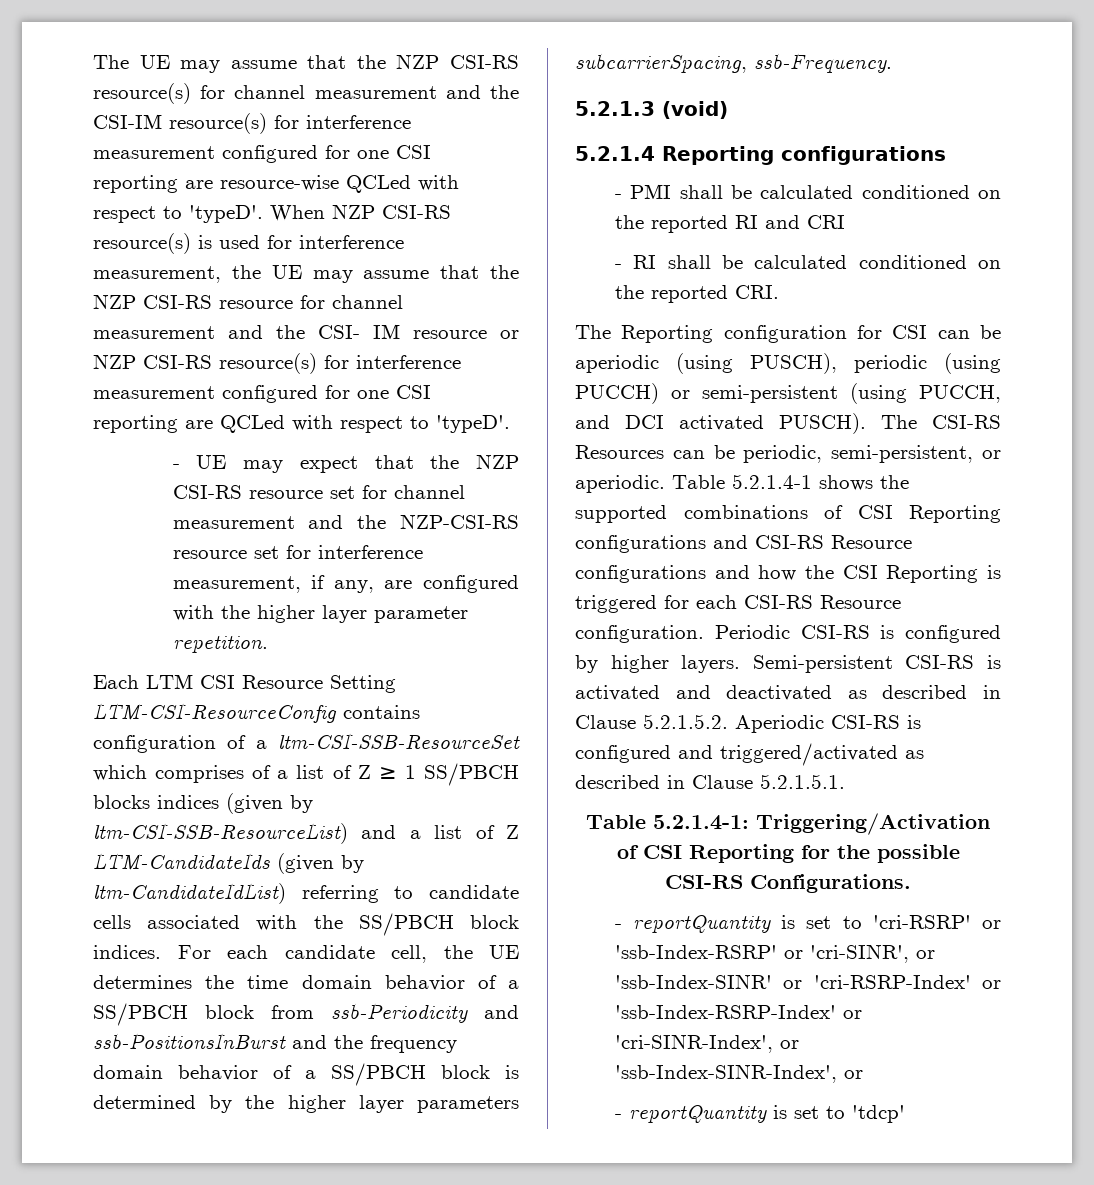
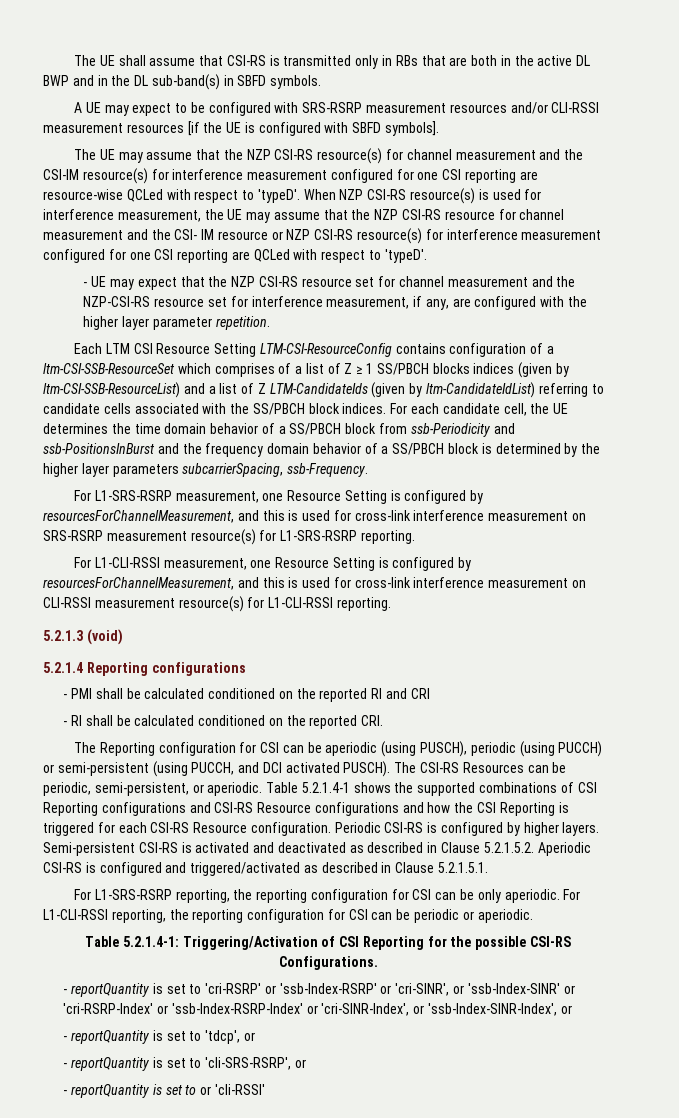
[93,55,170,69] The UE -> [74,55,591,69] [43,74,322,90] [74,102,600,116] [43,121,440,136] [74,149,115,160] The UE shall assume that CSI-RS is transmitted only in RBs that are both in the active DL BWP and in the DL sub-band(s) in SBFD symbols. // A UE may expect to be configured with SRS-RSRP measurement resources and/or CLI-RSSI measurement resources [if the UE is configured with SBFD symbols]. // The UE
(892, 63) none -> [74,490,484,504] [43,510,587,523] [43,529,415,545] [74,557,472,571] [43,577,587,590] [43,596,391,612] // For L1-SRS-RSRP measurement, one Resource Setting is configured by resourcesForChannelMeasurement, and this is used for cross-link interference measurement on SRS-RSRP measurement resource(s) for L1-SRS-RSRP reporting. // For L1-CLI-RSSI measurement, one Resource Setting is configured by resourcesForChannelMeasurement, and this is used for cross-link interference measurement on CLI-RSSI measurement resource(s) for L1-CLI-RSSI reporting.
(845, 781) none -> [74,889,581,903] [43,909,533,923] // For L1-SRS-RSRP reporting, the reporting configuration for CSI can be only aperiodic. For L1-CLI-RSSI reporting, the reporting configuration for CSI can be periodic or aperiodic.
[851,1105,905,1123] 'tdcp' -> [205,1030,255,1044] [63,1057,306,1071] [63,1084,265,1098] 'tdcp', or // - reportQuantity is set to 'cli-SRS-RSRP', or // - reportQuantity is set to or 'cli-RSSI'

